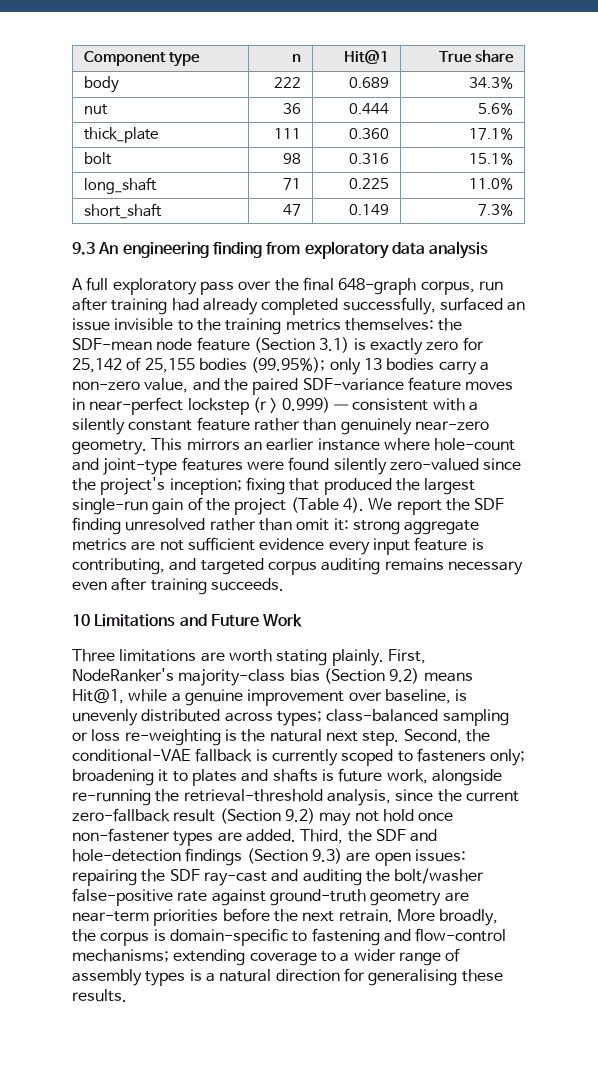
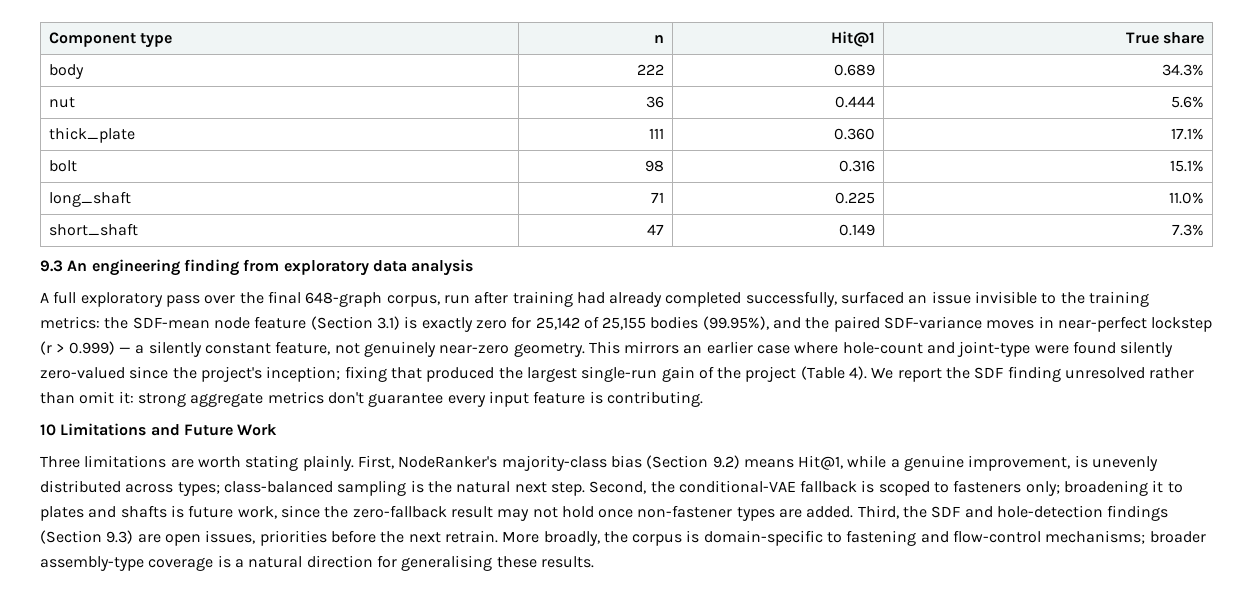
[285,318,434,331] metrics themselves: -> [40,316,100,329] metrics:
[251,357,489,375] [72,378,189,393] (99.95%); only 13 bodies carry a non-zero value, -> [702,316,769,330] (99.95%),
[407,377,461,391] feature -> (983, 322) none
[352,398,465,411] consistent with -> (131, 350) none
[196,417,337,431] feature rather than -> [275,341,360,355] feature, not
[317,438,380,451] instance -> [757,345,791,354] case
[181,457,243,471] features -> (1031, 349) none
[131,537,484,555] [72,558,523,575] [72,577,284,595] are not sufficient evidence every input feature is contributing, and targeted corpus auditing remains necessary even after training succeeds. -> [327,391,703,407] don't guarantee every input feature is contributing.
[247,689,451,706] improvement over baseline, -> [968,455,1071,471] improvement,
[72,729,221,746] or loss re-weighting -> (407, 488) none
[271,749,338,766] currently -> (875, 486) none
[431,769,502,786] [72,789,519,806] alongside re-running the retrieval-threshold analysis, since the current -> [280,505,349,518] since the
[219,808,315,824] (Section 9.2) -> (493, 512) none
[414,849,466,862] [72,868,485,886] [72,888,469,906] [72,911,149,922] issues: repairing the SDF ray-cast and auditing the bolt/washer false-positive rate against ground-truth geometry are near-term -> [205,530,256,544] issues,
[173,948,461,966] [72,969,186,986] extending coverage to a wider range of assembly types -> [1149,531,1206,543] [40,556,214,571] broader assembly-type coverage

